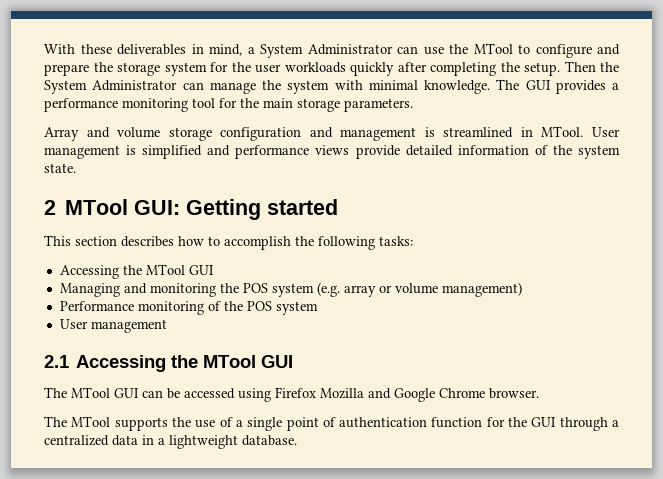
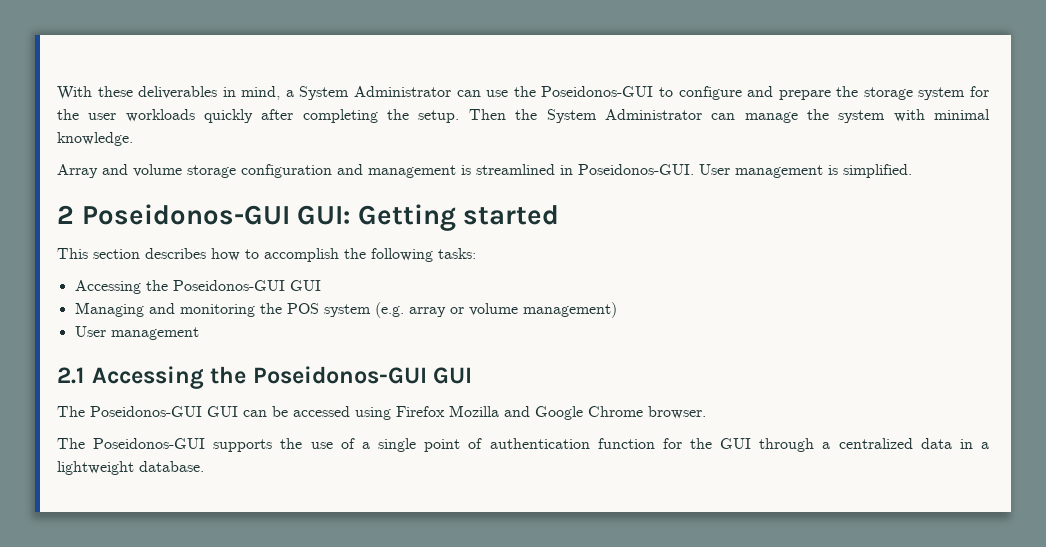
[473,43,513,54] MTool -> [541,86,654,97] Poseidonos-GUI
[496,79,619,94] [44,98,413,112] The GUI provides a performance monitoring tool for the main storage parameters. -> (133, 139) none
[541,126,584,137] MTool. -> [578,164,694,175] Poseidonos-GUI.
[142,145,620,159] [44,163,76,173] simplified and performance views provide detailed information of the system state. -> [843,164,912,178] simplified.
[65,199,129,215] MTool -> [82,204,290,225] Poseidonos-GUI
[145,264,185,275] MTool -> [172,280,285,291] Poseidonos-GUI
[59,301,318,315] // Performance monitoring of the POS system -> (617, 310) none
[203,355,257,368] MTool -> [252,366,427,384] Poseidonos-GUI
[71,387,110,398] MTool -> [90,406,202,417] Poseidonos-GUI
[71,416,111,427] MTool -> [93,438,206,449] Poseidonos-GUI

